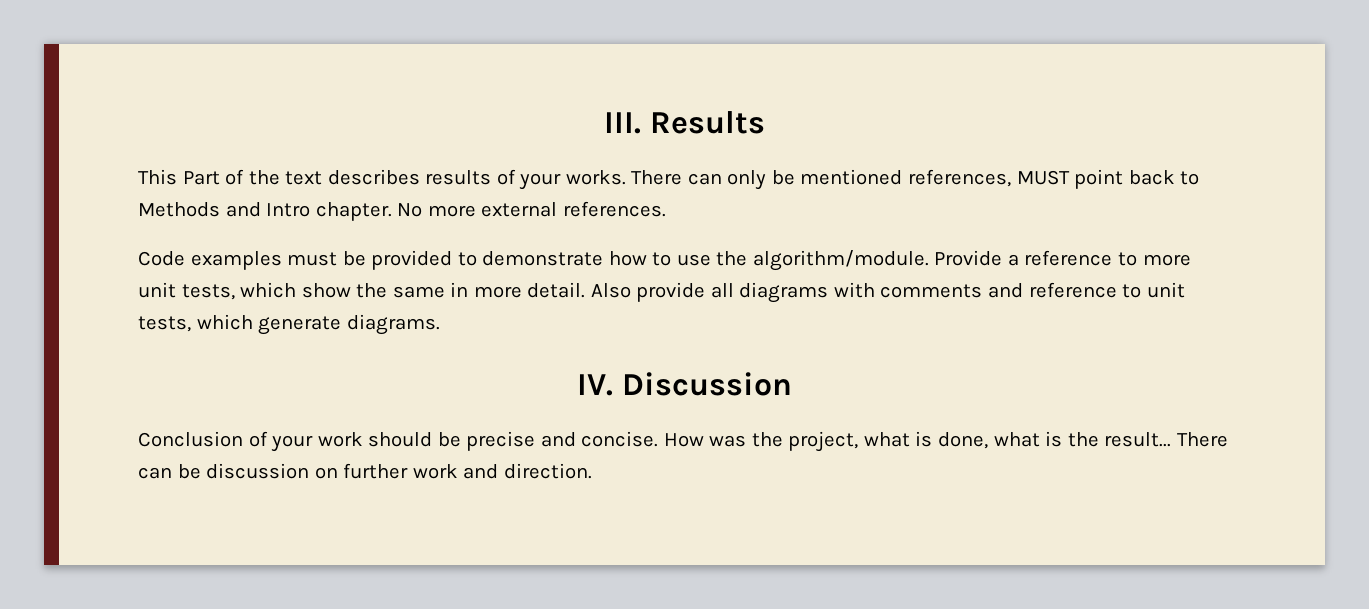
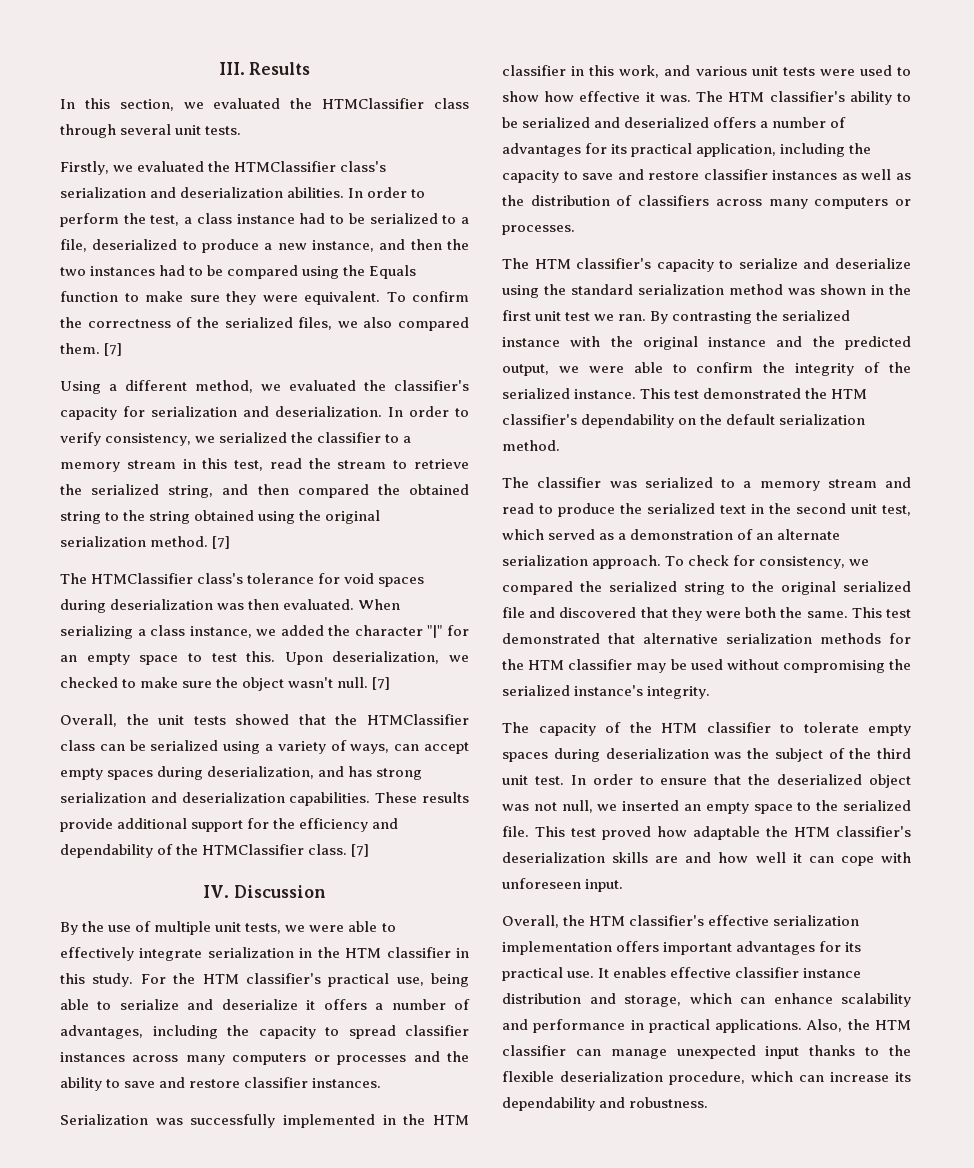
[138,169,1200,190] [138,201,666,221] [138,250,1191,271] [138,282,1185,303] [138,314,440,335] [577,372,792,396] [138,431,1228,452] [138,463,592,479] This Part of the text describes results of your works. There can only be mentioned references, MUST point back to Methods and Intro chapter. No more external references. // Code examples must be provided to demonstrate how to use the algorithm/module. Provide a reference to more unit tests, which show the same in more detail. Also provide all diagrams with comments and reference to unit tests, which generate diagrams. // IV. Discussion // Conclusion of your work should be precise and concise. How was the project, what is done, what is the result... There can be discussion on further work and direction. -> [60,98,470,111] [60,124,242,138] [60,161,387,175] [60,187,426,198] [60,213,470,227] [60,239,469,253] [60,265,417,279] [60,291,469,305] [60,317,469,331] [60,343,123,356] [60,380,469,394] [60,406,469,420] [60,432,412,446] [60,458,469,472] [60,484,470,498] [60,510,381,524] [60,536,231,549] [60,573,425,587] [60,599,401,613] [60,625,469,639] [60,651,469,665] [60,677,391,691] [60,714,469,727] [60,740,470,754] [60,766,423,780] [60,792,469,806] [60,818,399,832] [60,844,370,858] [203,885,326,898] [60,921,396,935] [60,947,470,961] [60,973,469,987] [60,999,471,1010] [60,1025,469,1039] [60,1051,470,1065] [60,1077,382,1091] [60,1114,470,1128] [502,65,911,78] [502,91,911,105] [502,117,847,128] [502,143,872,157] [502,169,911,183] [502,195,911,209] [502,225,575,235] [502,258,911,272] [502,284,911,298] [502,310,851,324] [502,336,911,350] [502,362,911,376] [502,388,868,399] [502,414,866,428] [502,440,560,451] [502,477,911,491] [502,503,911,517] [502,529,841,540] [502,555,870,569] [502,581,912,595] [502,607,911,621] [502,633,911,644] [502,659,911,673] [502,685,711,699] [502,722,911,736] [502,748,911,762] [502,774,911,788] [502,800,911,814] [502,826,911,840] [502,852,911,866] [502,878,624,892] [502,915,860,928] [502,941,862,955] [502,967,862,981] [502,993,911,1007] [502,1019,911,1033] [502,1045,912,1059] [502,1071,911,1085] [502,1097,709,1111] In this section, we evaluated the HTMClassifier class through several unit tests. // Firstly, we evaluated the HTMClassifier class's serialization and deserialization abilities. In order to perform the test, a class instance had to be serialized to a file, deserialized to produce a new instance, and then the two instances had to be compared using the Equals function to make sure they were equivalent. To confirm the correctness of the serialized files, we also compared them. [7] // Using a different method, we evaluated the classifier's capacity for serialization and deserialization. In order to verify consistency, we serialized the classifier to a memory stream in this test, read the stream to retrieve the serialized string, and then compared the obtained string to the string obtained using the original serialization method. [7] // The HTMClassifier class's tolerance for void spaces during deserialization was then evaluated. When serializing a class instance, we added the character "|" for an empty space to test this. Upon deserialization, we checked to make sure the object wasn't null. [7] // Overall, the unit tests showed that the HTMClassifier class can be serialized using a variety of ways, can accept empty spaces during deserialization, and has strong serialization and deserialization capabilities. These results provide additional support for the efficiency and dependability of the HTMClassifier class. [7] // IV. Discussion // By the use of multiple unit tests, we were able to effectively integrate serialization in the HTM classifier in this study. For the HTM classifier's practical use, being able to serialize and deserialize it offers a number of advantages, including the capacity to spread classifier instances across many computers or processes and the ability to save and restore classifier instances. // Serialization was successfully implemented in the HTM classifier in this work, and various unit tests were used to show how effective it was. The HTM classifier's ability to be serialized and deserialized offers a number of advantages for its practical application, including the capacity to save and restore classifier instances as well as the distribution of classifiers across many computers or processes. // The HTM classifier's capacity to serialize and deserialize using the standard serialization method was shown in the first unit test we ran. By contrasting the serialized instance with the original instance and the predicted output, we were able to confirm the integrity of the serialized instance. This test demonstrated the HTM classifier's dependability on the default serialization method. // The classifier was serialized to a memory stream and read to produce the serialized text in the second unit test, which served as a demonstration of an alternate serialization approach. To check for consistency, we compared the serialized string to the original serialized file and discovered that they were both the same. This test demonstrated that alternative serialization methods for the HTM classifier may be used without compromising the serialized instance's integrity. // The capacity of the HTM classifier to tolerate empty spaces during deserialization was the subject of the third unit test. In order to ensure that the deserialized object was not null, we inserted an empty space to the serialized file. This test proved how adaptable the HTM classifier's deserialization skills are and how well it can cope with unforeseen input. // Overall, the HTM classifier's effective serialization implementation offers important advantages for its practical use. It enables effective classifier instance distribution and storage, which can enhance scalability and performance in practical applications. Also, the HTM classifier can manage unexpected input thanks to the flexible deserialization procedure, which can increase its dependability and robustness.

